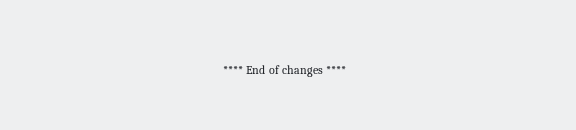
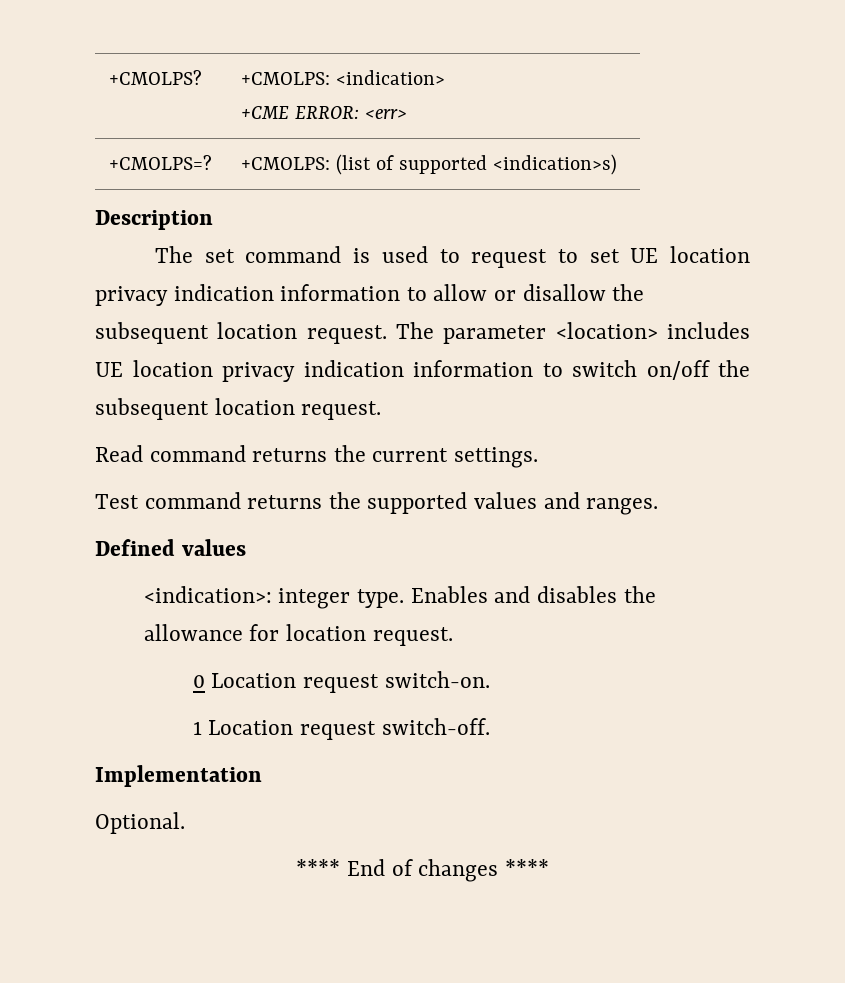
(223, 70) none -> [109,70,203,85] [241,70,446,85] [241,106,407,119] [109,155,213,170] [241,154,617,175] [95,210,213,230] [155,246,750,268] [95,284,645,306] [95,322,751,344] [95,360,750,382] [95,398,382,420] [95,445,539,468] [95,492,659,515] [95,539,246,556] [143,586,656,609] [143,624,453,646] [192,671,490,693] [192,718,490,740] [95,765,262,787] [95,812,185,834] +CMOLPS? | +CMOLPS: <indication> // +CME ERROR: <err> // +CMOLPS=? | +CMOLPS: (list of supported <indication>s) // Description // The set command is used to request to set UE location privacy indication information to allow or disallow the subsequent location request. The parameter <location> includes UE location privacy indication information to switch on/off the subsequent location request. // Read command returns the current settings. // Test command returns the supported values and ranges. // Defined values // <indication>: integer type. Enables and disables the allowance for location request. // 0 Location request switch-on. // 1 Location request switch-off. // Implementation // Optional. //

